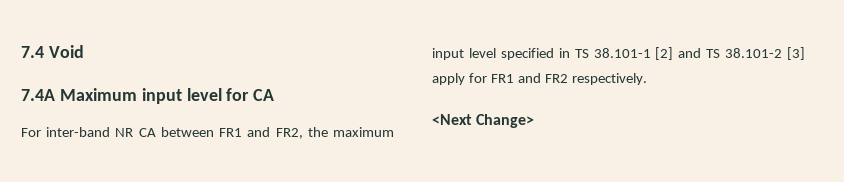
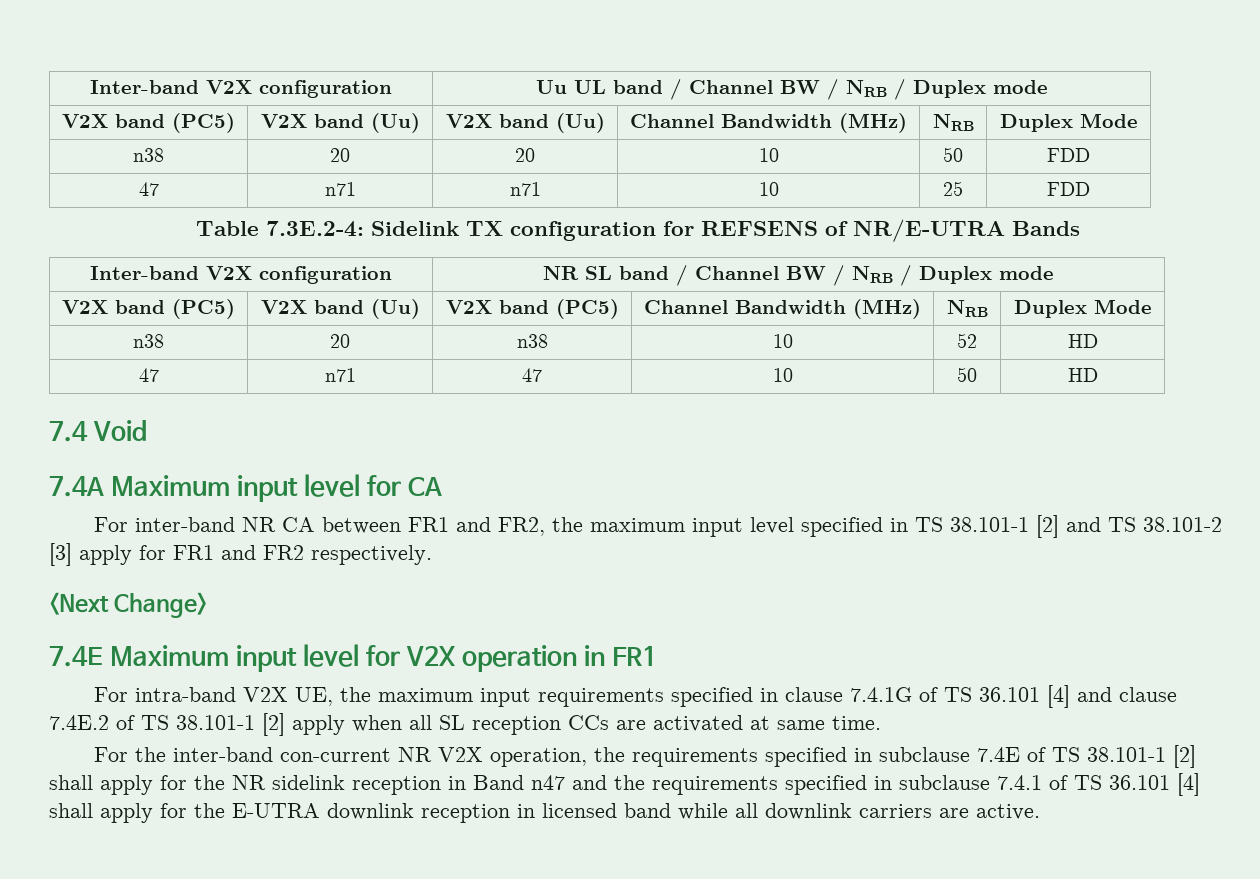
(21, 52) none -> [89,80,392,98] [535,79,1048,100] [62,113,235,133] [260,113,420,133] [445,113,605,133] [629,113,907,133] [932,114,974,131] [999,113,1138,132] [133,148,164,162] [330,148,350,162] [515,148,535,162] [758,148,779,162] [943,147,963,162] [1047,148,1090,162] [138,182,159,196] [324,182,356,196] [509,182,541,196] [758,182,779,196] [943,181,963,196] [1047,182,1090,196] [196,219,1080,242] [89,266,392,284] [543,265,1054,286] [62,299,235,319] [260,299,420,319] [445,299,619,319] [643,299,921,319] [946,300,988,317] [1013,299,1152,318] [133,334,164,348] [330,334,350,348] [516,334,548,348] [772,334,793,348] [957,333,977,348] [1067,334,1098,348] [138,368,159,382] [324,368,356,382] [522,368,542,382] [772,368,793,382] [957,367,977,382] [1067,368,1098,382] Inter-band V2X configuration | Uu UL band / Channel BW / NRB / Duplex mode // V2X band (PC5) | V2X band (Uu) | V2X band (Uu) | Channel Bandwidth (MHz) | NRB | Duplex Mode // n38 | 20 | 20 | 10 | 50 | FDD // 47 | n71 | n71 | 10 | 25 | FDD // Table 7.3E.2-4: Sidelink TX configuration for REFSENS of NR/E-UTRA Bands // Inter-band V2X configuration | NR SL band / Channel BW / NRB / Duplex mode // V2X band (PC5) | V2X band (Uu) | V2X band (PC5) | Channel Bandwidth (MHz) | NRB | Duplex Mode // n38 | 20 | n38 | 10 | 52 | HD // 47 | n71 | 47 | 10 | 50 | HD //
(535, 121) none -> [49,644,658,672] [94,685,1178,708] [49,713,881,736] [94,745,1197,768] [49,773,1200,796] [49,803,1040,823] // 7.4E Maximum input level for V2X operation in FR1 // For intra-band V2X UE, the maximum input requirements specified in clause 7.4.1G of TS 36.101 [4] and clause 7.4E.2 of TS 38.101-1 [2] apply when all SL reception CCs are activated at same time. // For the inter-band con-current NR V2X operation, the requirements specified in subclause 7.4E of TS 38.101-1 [2] shall apply for the NR sidelink reception in Band n47 and the requirements specified in subclause 7.4.1 of TS 36.101 [4] shall apply for the E-UTRA downlink reception in licensed band while all downlink carriers are active.

